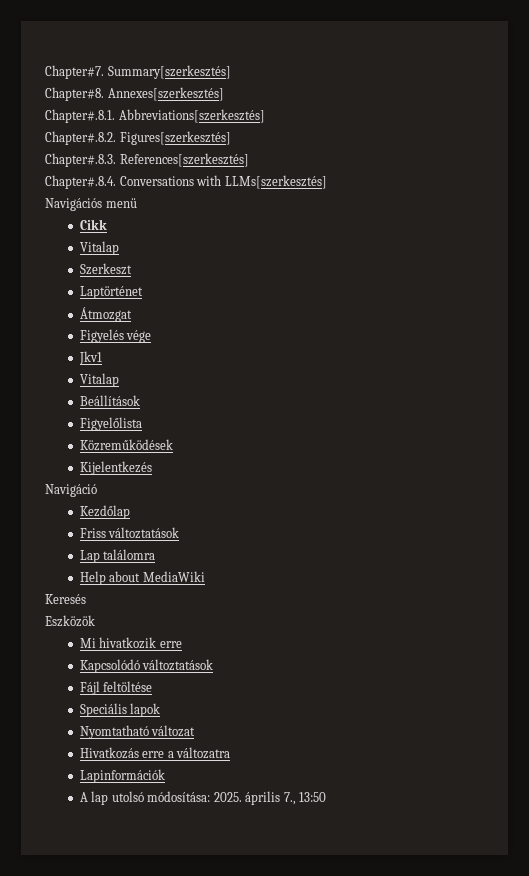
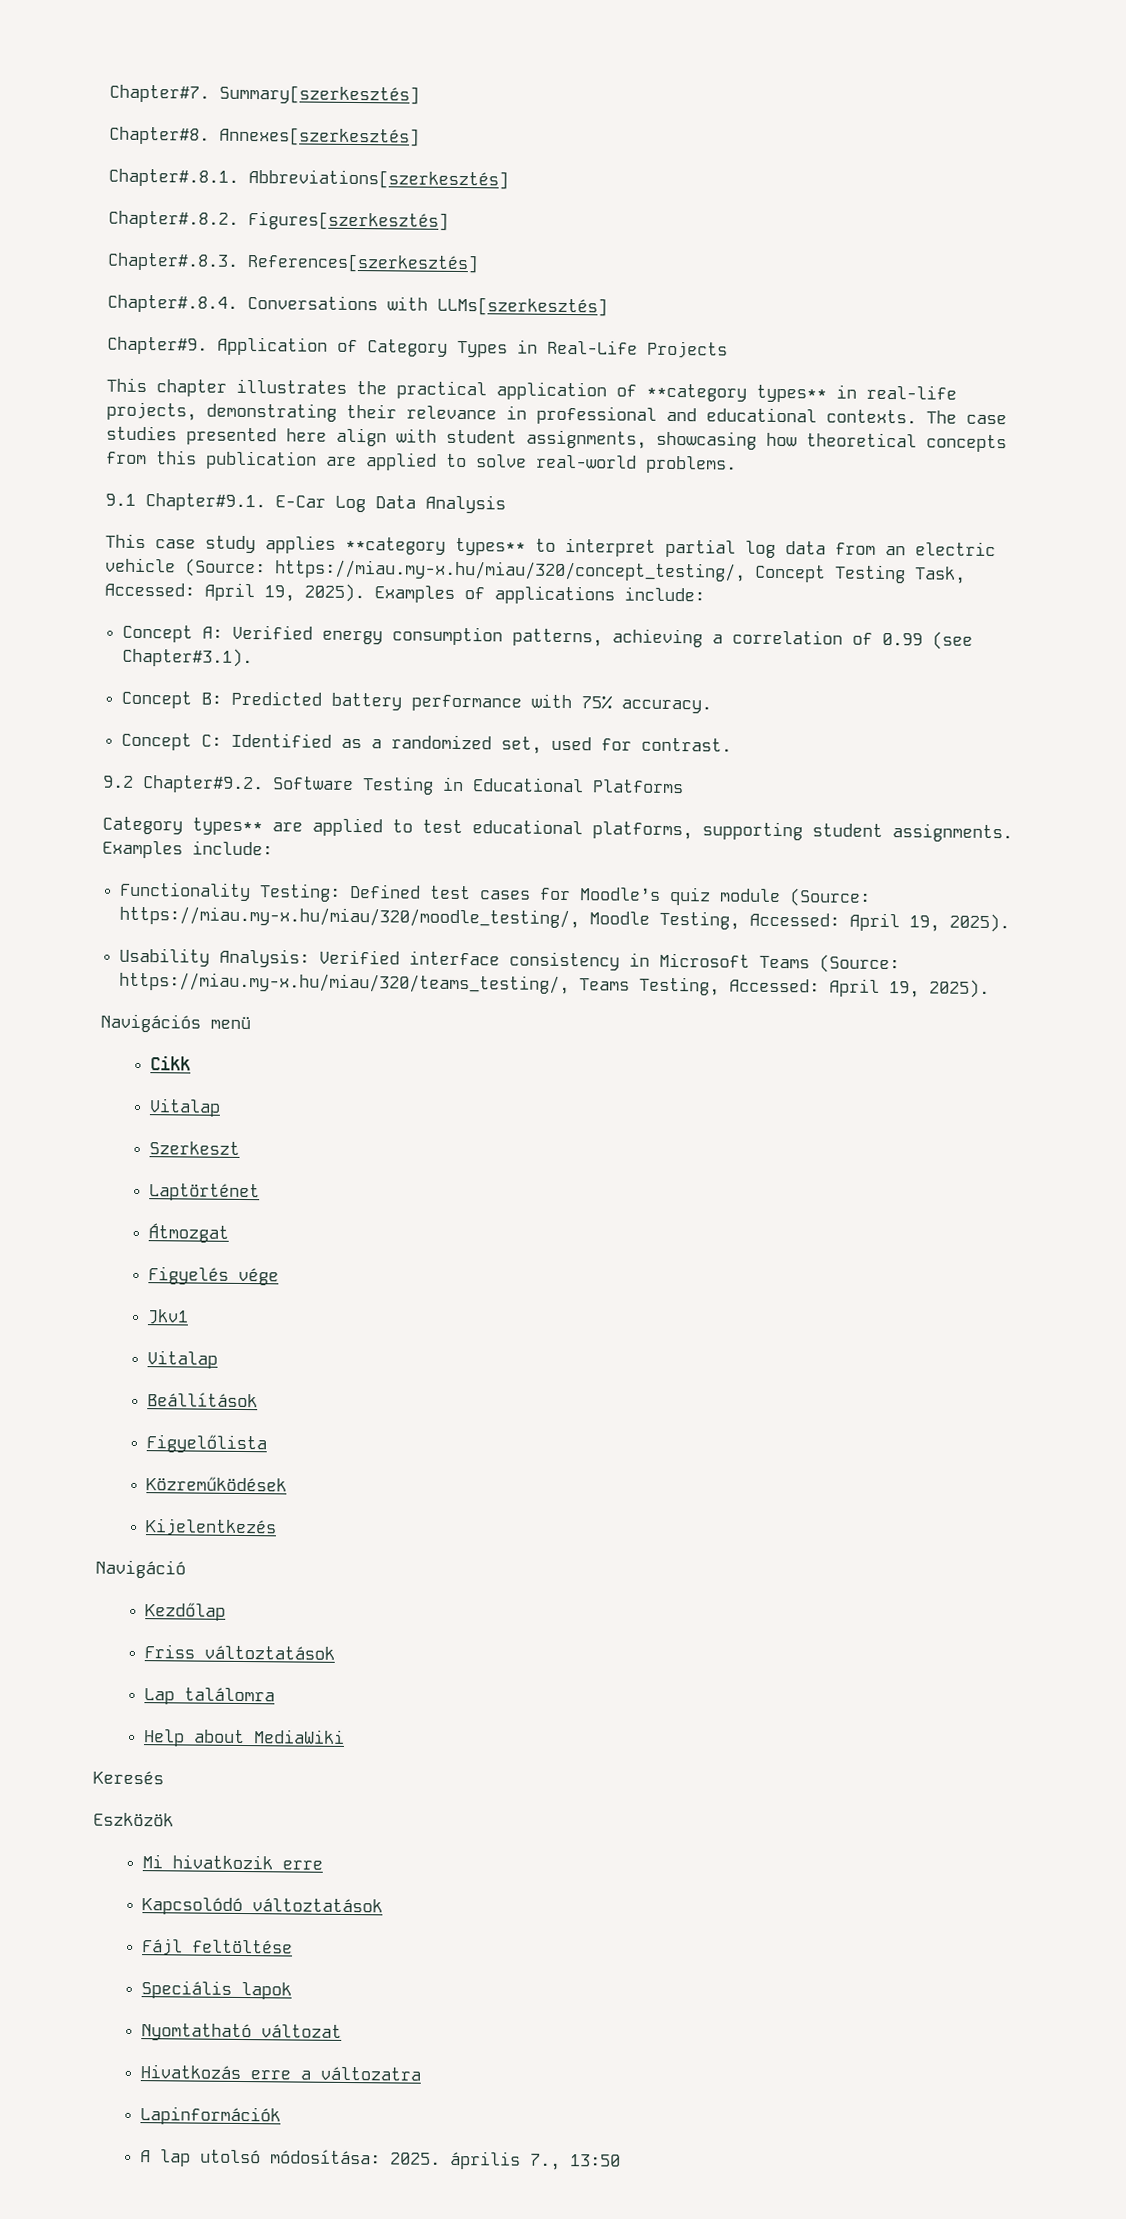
(327, 182) none -> [107,336,728,359] [106,377,957,403] [106,401,1007,425] [106,425,1007,453] [106,450,737,474] [105,493,506,514] [105,533,996,558] [105,557,966,584] [104,582,705,605] [122,624,974,650] [122,647,254,668] [121,690,713,714] [121,732,733,754] [103,775,684,795] [102,816,1013,843] [102,840,273,859] [119,881,872,907] [119,905,1011,933] [119,947,901,974] [119,971,991,999] // Chapter#9. Application of Category Types in Real-Life Projects // This chapter illustrates the practical application of **category types** in real-life projects, demonstrating their relevance in professional and educational contexts. The case studies presented here align with student assignments, showcasing how theoretical concepts from this publication are applied to solve real-world problems. // 9.1 Chapter#9.1. E-Car Log Data Analysis // This case study applies **category types** to interpret partial log data from an electric vehicle (Source: https://miau.my-x.hu/miau/320/concept_testing/, Concept Testing Task, Accessed: April 19, 2025). Examples of applications include: // Concept A: Verified energy consumption patterns, achieving a correlation of 0.99 (see Chapter#3.1). // Concept B: Predicted battery performance with 75% accuracy. // Concept C: Identified as a randomized set, used for contrast. // 9.2 Chapter#9.2. Software Testing in Educational Platforms // Category types** are applied to test educational platforms, supporting student assignments. Examples include: // Functionality Testing: Defined test cases for Moodle’s quiz module (Source: https://miau.my-x.hu/miau/320/moodle_testing/, Moodle Testing, Accessed: April 19, 2025). // Usability Analysis: Verified interface consistency in Microsoft Teams (Source: https://miau.my-x.hu/miau/320/teams_testing/, Teams Testing, Accessed: April 19, 2025).

